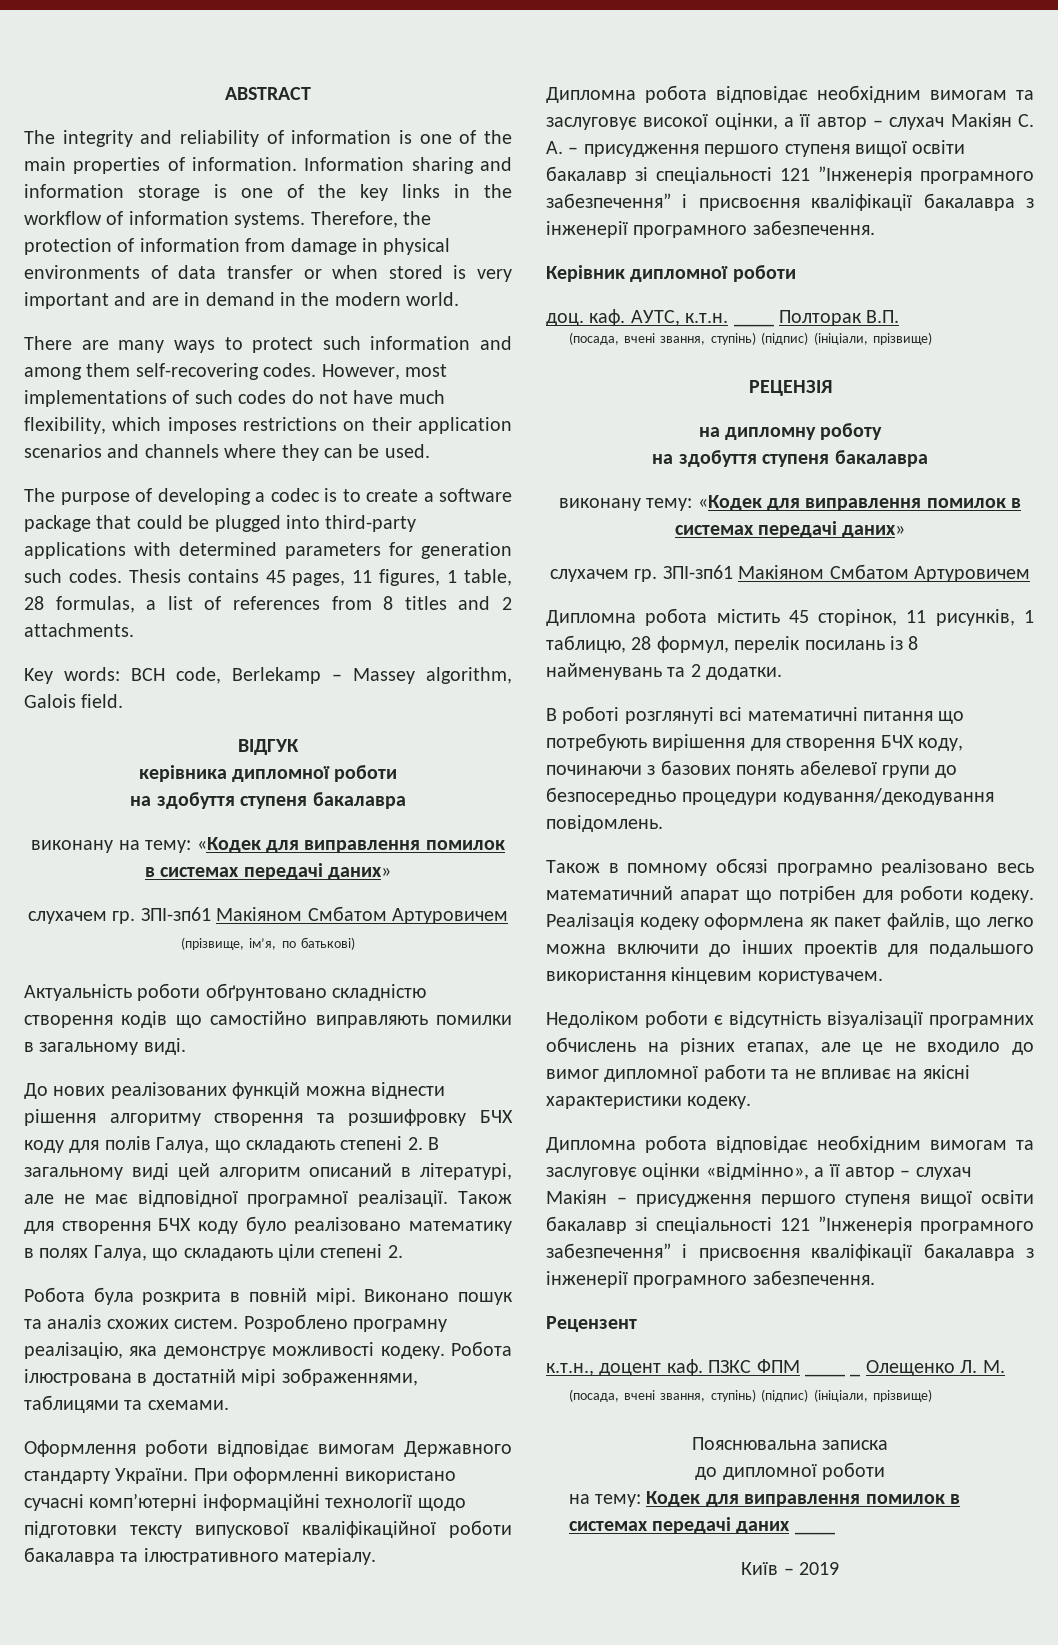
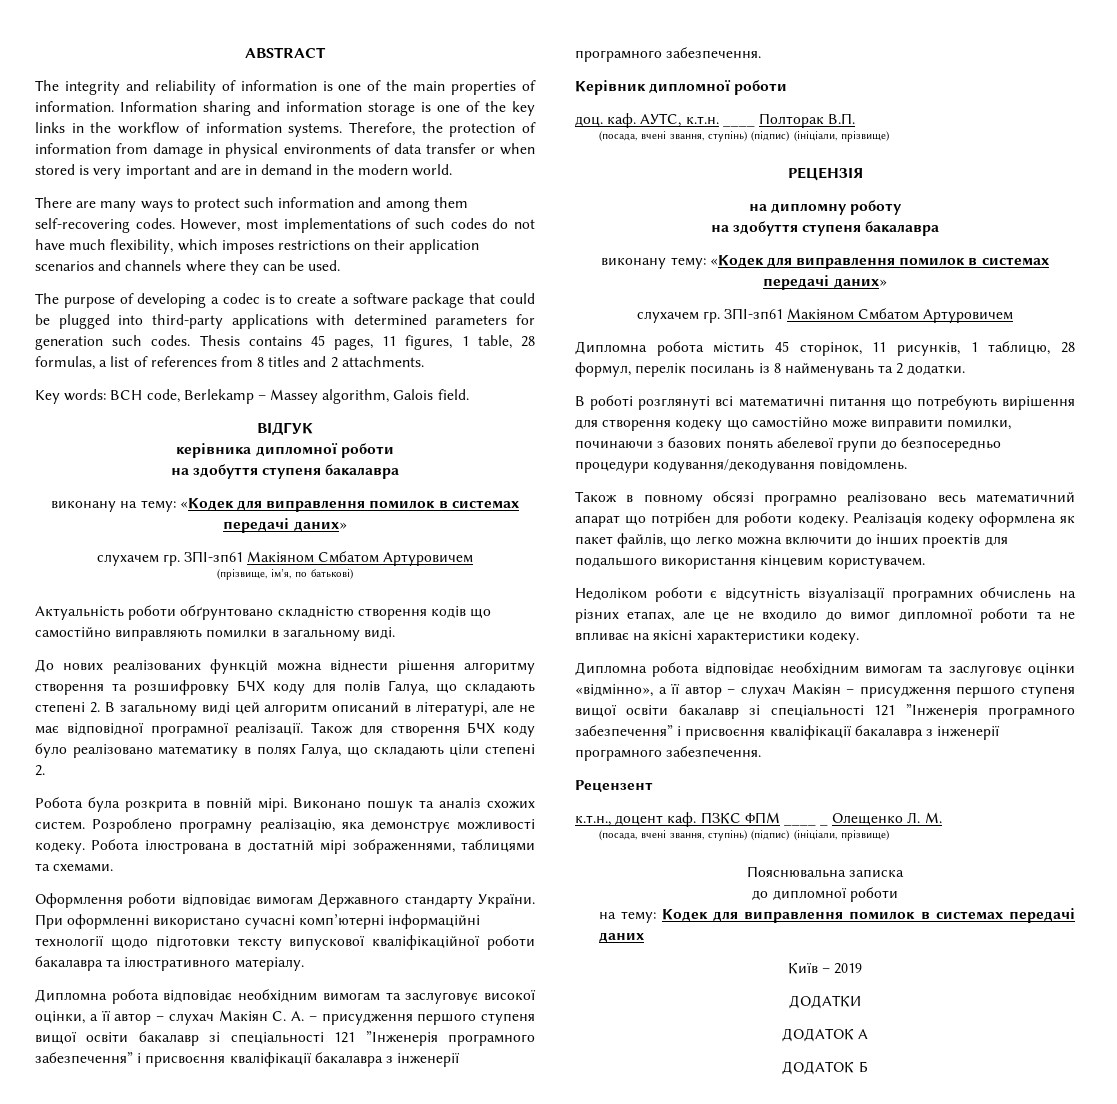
[880,735,963,751] БЧХ коду, -> [675,417,1012,431] кодеку що самостійно може виправити помилки,
[627,863,708,876] помному -> [643,494,703,506] повному
[703,1064,766,1082] работи -> [980,608,1029,623] роботи
[794,1531,835,1535] ____ -> (644, 937) none
(839, 1568) none -> [789,995,861,1009] [781,1028,869,1042] [782,1061,868,1075] // ДОДАТКИ // ДОДАТОК А // ДОДАТОК Б

